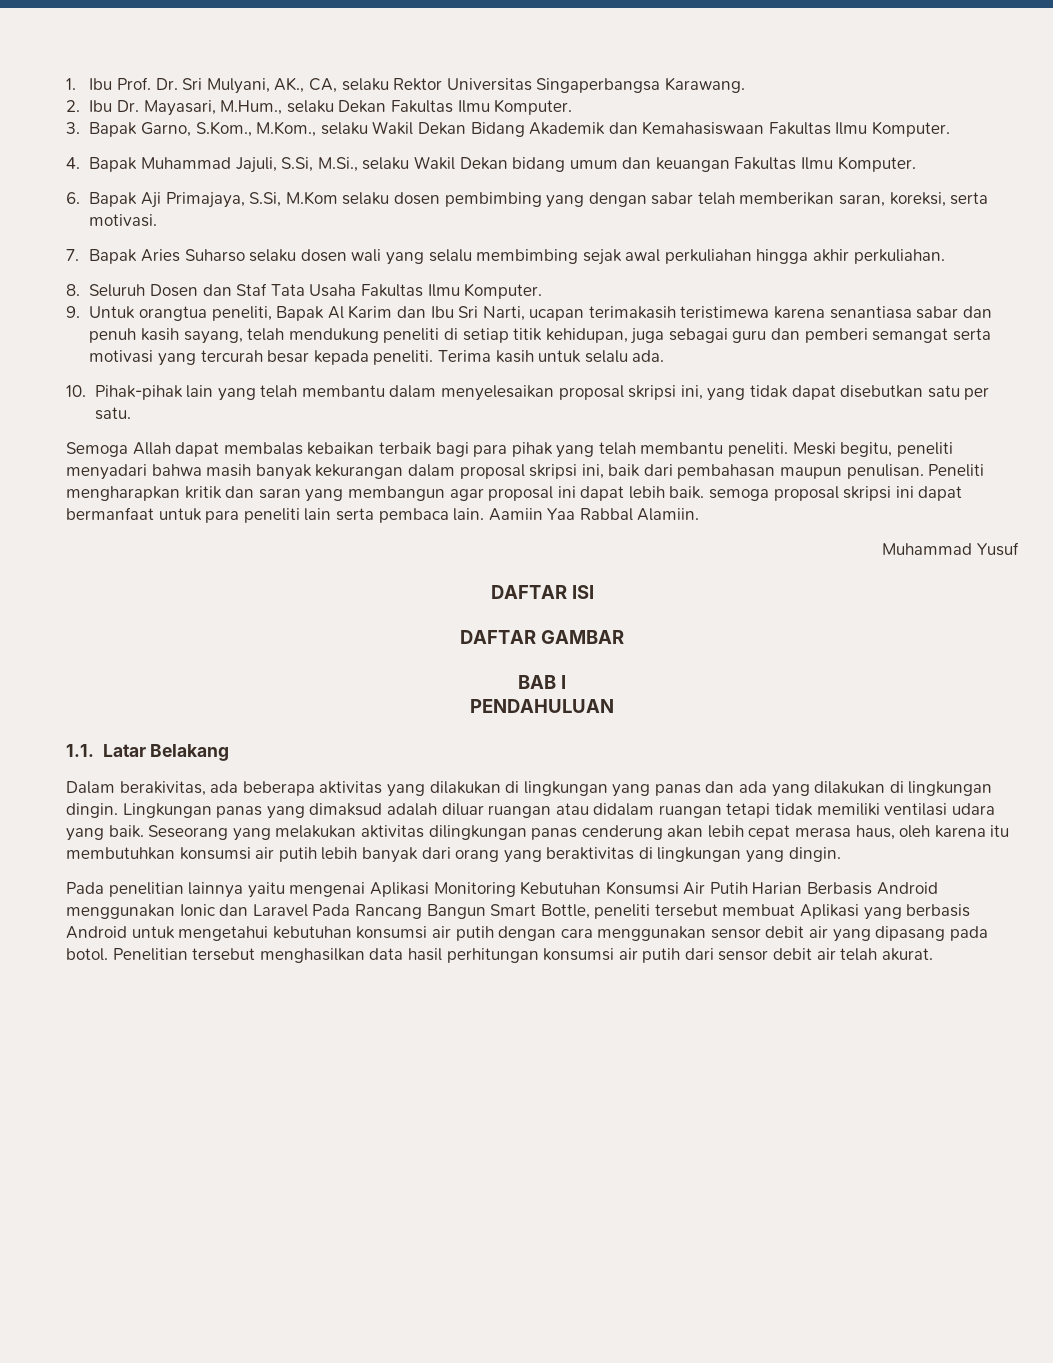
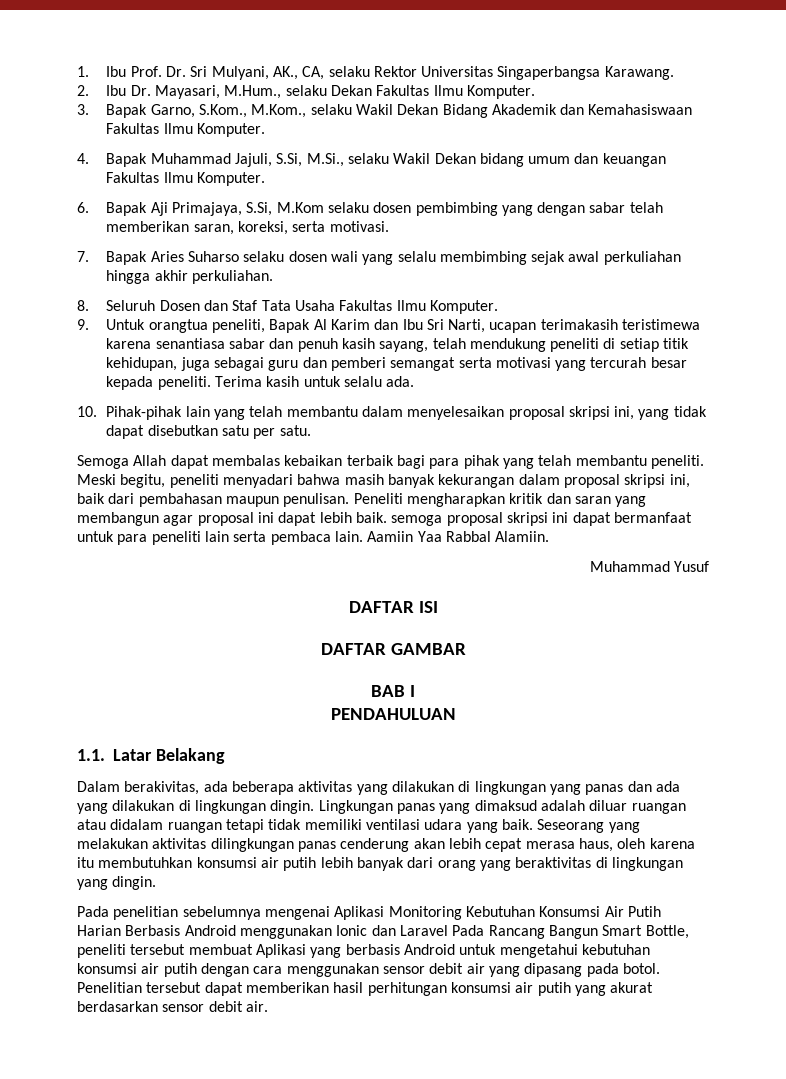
[188,882,285,898] lainnya yaitu -> [182,906,261,920] sebelumnya
[259,948,404,963] menghasilkan data -> [204,982,329,996] dapat memberikan
[684,948,933,961] dari sensor debit air telah akurat. -> [574,982,654,996] [77,1001,268,1012] yang akurat berdasarkan sensor debit air.

